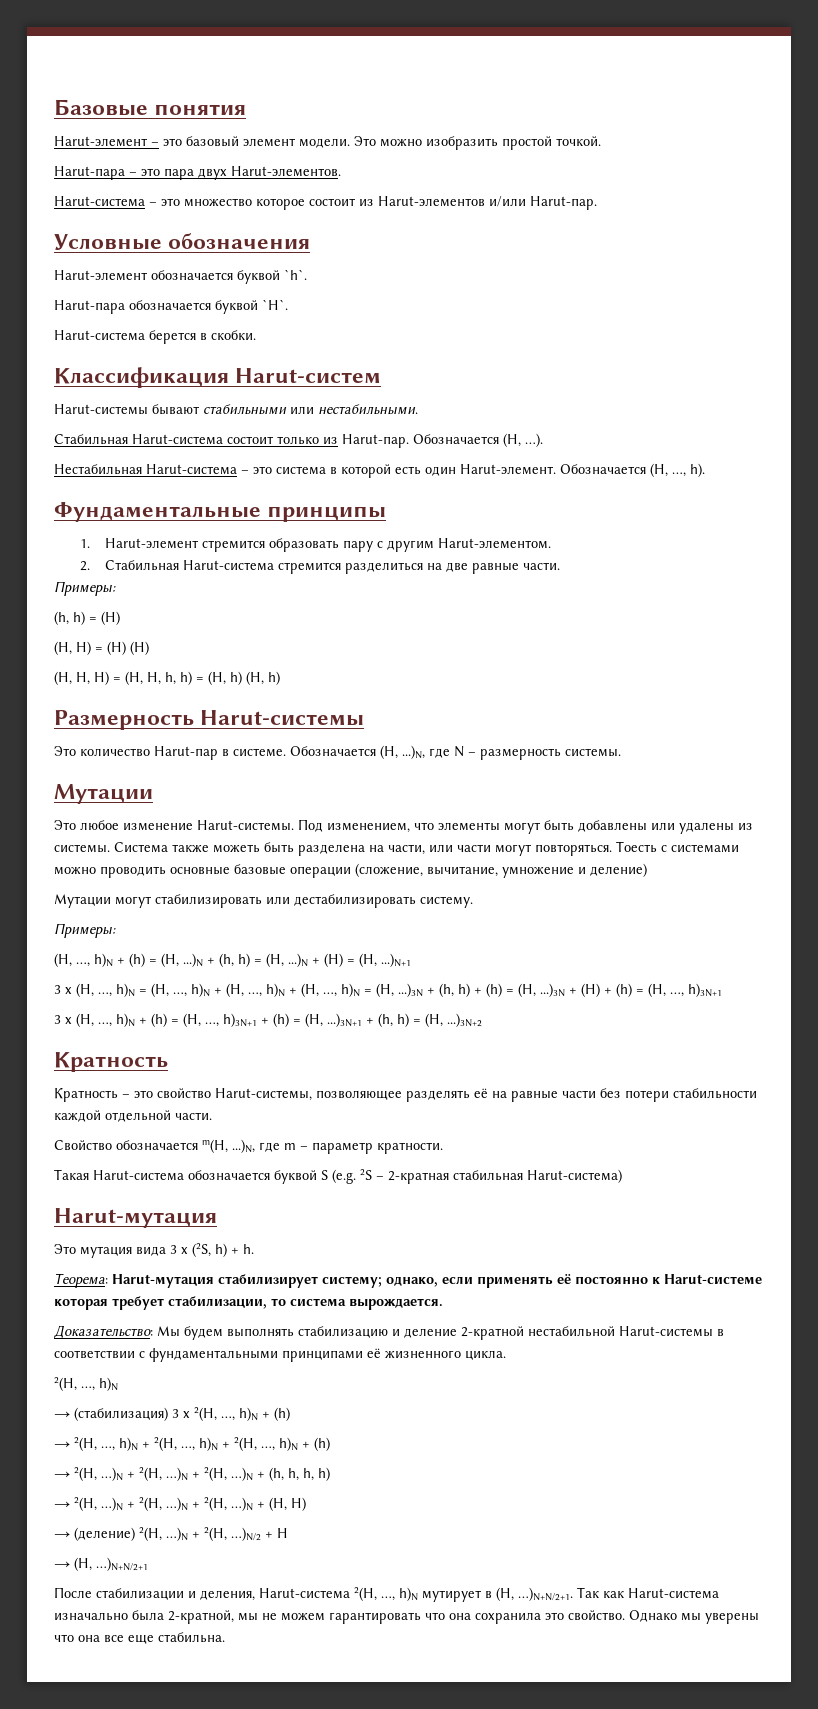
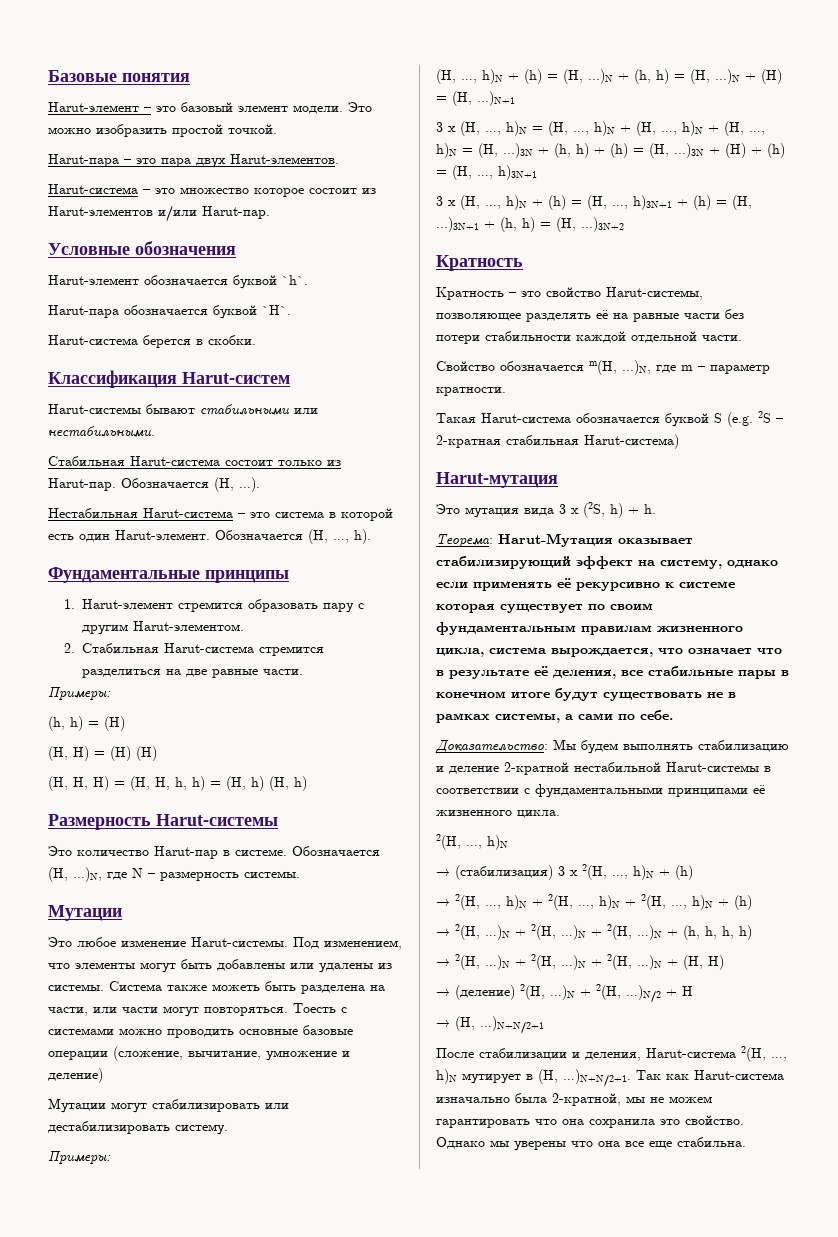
[112,1274,762,1288] [54,1296,443,1310] Harut-мутация стабилизирует систему; однако, если применять её постоянно к Harut-системе которая требует стабилизации, то система вырождается. -> [498,533,693,547] [436,556,778,569] [436,578,735,591] [436,602,653,613] [436,622,743,635] [436,646,782,657] [436,666,789,679] [436,688,736,701] [436,710,673,723] Harut-Мутация оказывает стабилизирующий эффект на систему, однако если применять её рекурсивно к системе которая существует по своим фундаментальным правилам жизненного цикла, система вырождается, что означает что в результате её деления, все стабильные пары в конечном итоге будут существовать не в рамках системы, а сами по себе.

